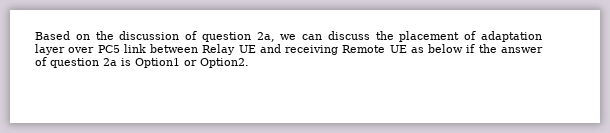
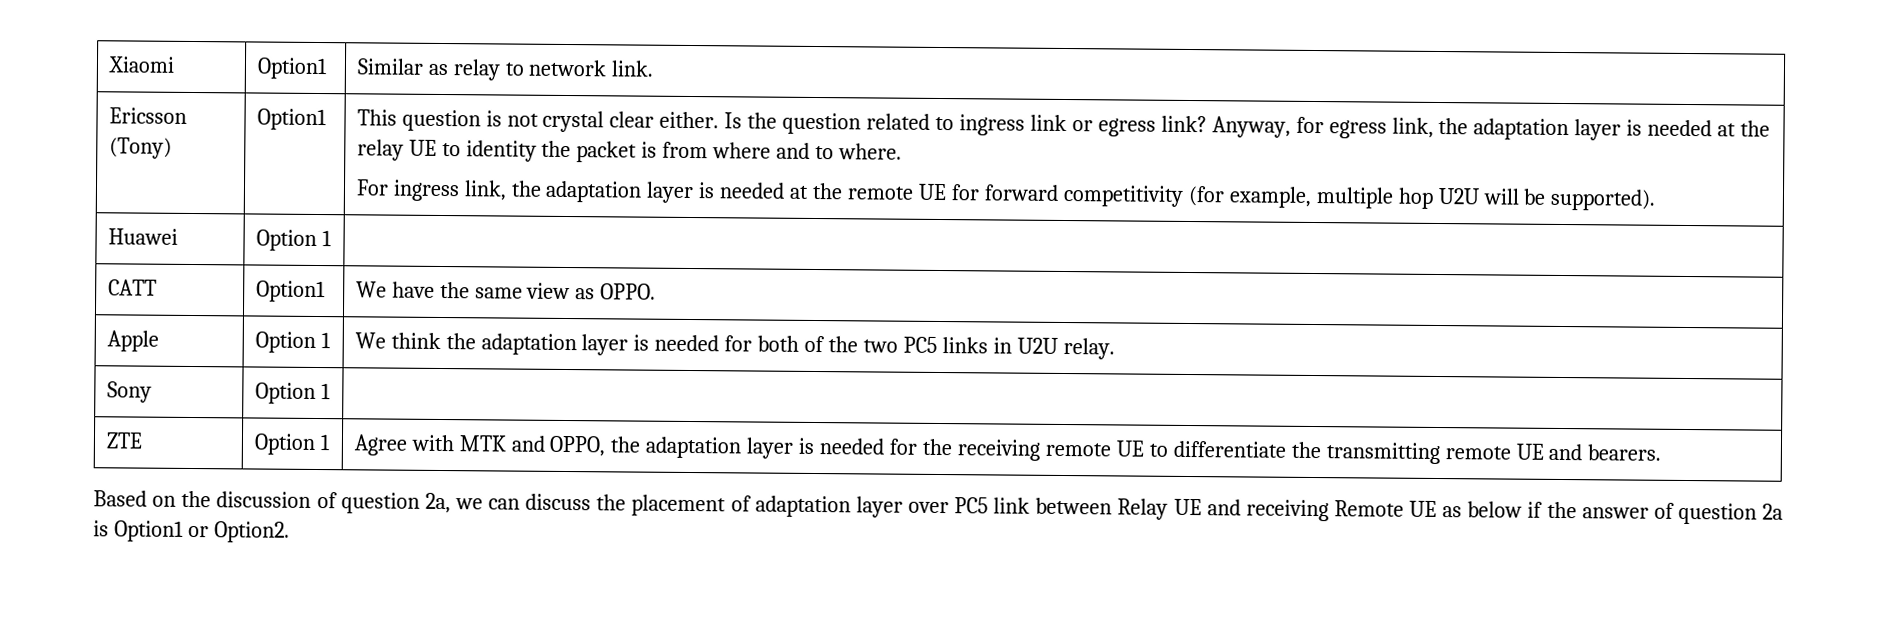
(35, 35) none -> [107,56,175,73] [256,57,328,80] [356,58,655,81] [108,107,187,124] [108,137,172,159] [256,108,327,131] [356,109,1771,141] [356,139,903,163] [355,179,1657,211] [107,228,178,245] [255,229,332,251] [107,279,157,296] [255,280,326,303] [355,281,657,300] [106,330,159,352] [254,331,331,353] [354,332,1115,360] [106,381,152,403] [254,382,331,404] [105,432,143,449] [253,433,331,455] [353,434,1662,465] Xiaomi | Option1 | Similar as relay to network link. // Ericsson (Tony) | Option1 | This question is not crystal clear either. Is the question related to ingress link or egress link? Anyway, for egress link, the adaptation layer is needed at the relay UE to identity the packet is from where and to where. // For ingress link, the adaptation layer is needed at the remote UE for forward competitivity (for example, multiple hop U2U will be supported). // Huawei | Option 1 | // CATT | Option1 | We have the same view as OPPO. // Apple | Option 1 | We think the adaptation layer is needed for both of the two PC5 links in U2U relay. // Sony | Option 1 | // ZTE | Option 1 | Agree with MTK and OPPO, the adaptation layer is needed for the receiving remote UE to differentiate the transmitting remote UE and bearers. //

